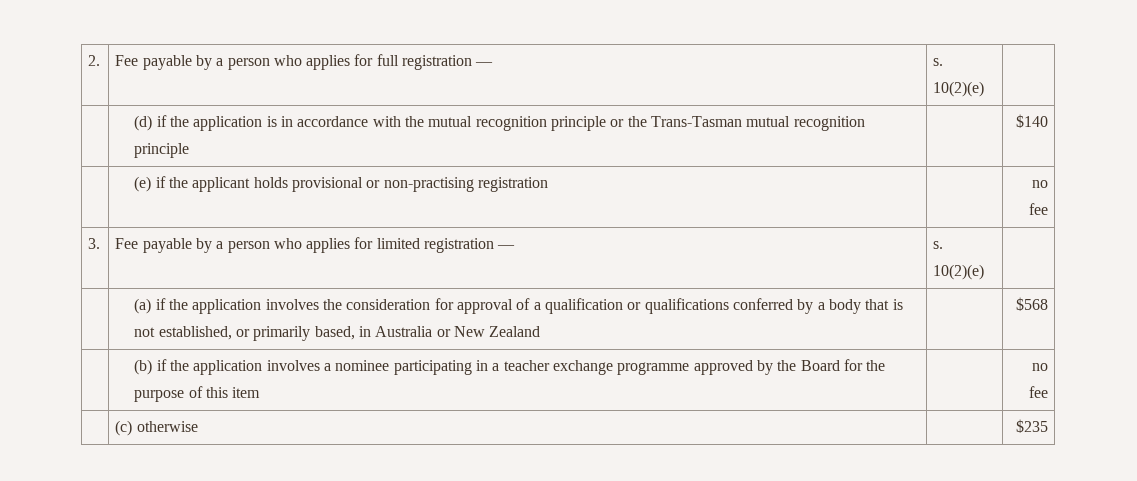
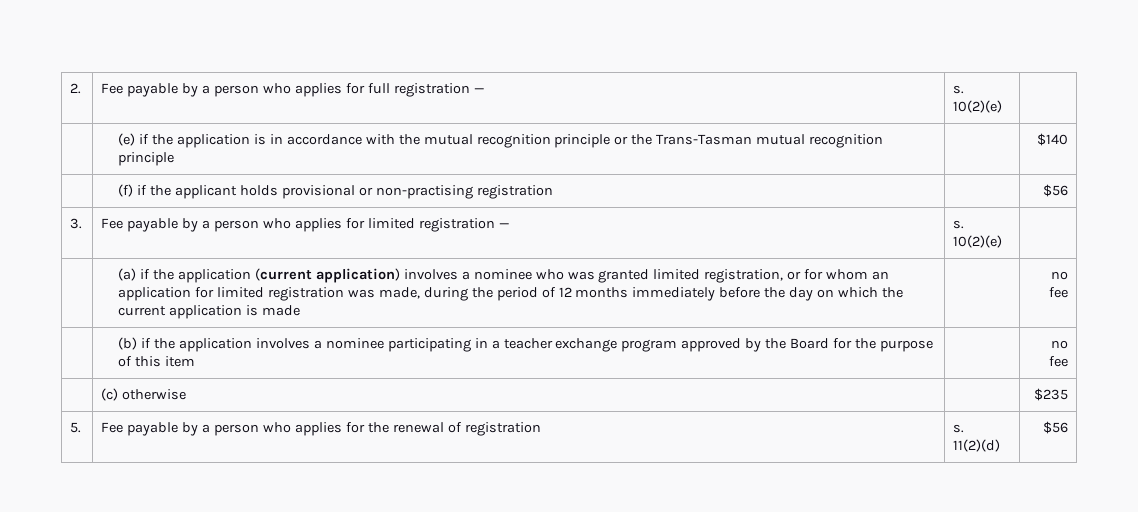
[134,115,153,131] (d) -> [118,133,136,146] (e)
[134,176,152,192] (e) -> [118,184,134,197] (f)
[1031,180,1048,188] [1028,203,1048,215] no fee -> [1042,184,1068,197] $56
[265,298,903,314] [134,326,541,341] [1015,297,1048,311] involves the consideration for approval of a qualification or qualifications conferred by a body that is not established, or primarily based, in Australia or New Zealand | | $568 -> [255,268,889,283] [118,287,903,301] [118,305,301,319] [1050,271,1068,280] [1048,287,1068,298] (current application) involves a nominee who was granted limited registration, or for whom an application for limited registration was made, during the period of 12 months immediately before the day on which the current application is made | | no fee
[617,362,690,375] programme -> [621,339,678,352] program
(1048, 426) none -> [70,422,82,433] [101,422,541,436] [953,424,965,433] [953,439,1001,452] [1042,421,1068,434] // 5. | Fee payable by a person who applies for the renewal of registration | s. 11(2)(d) | $56

